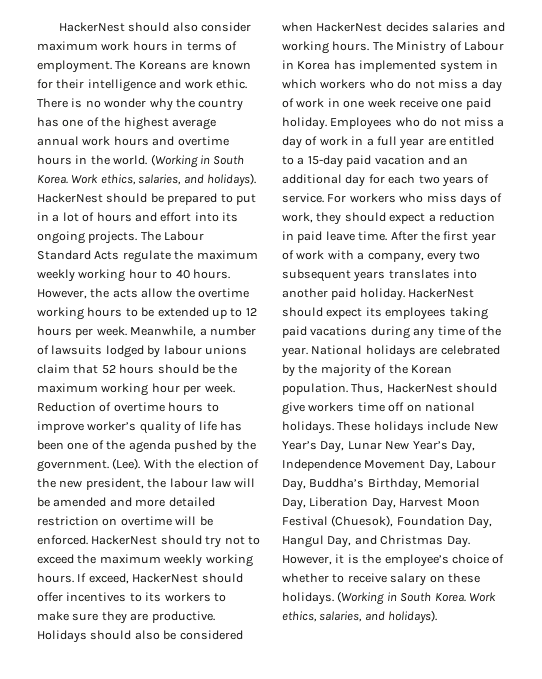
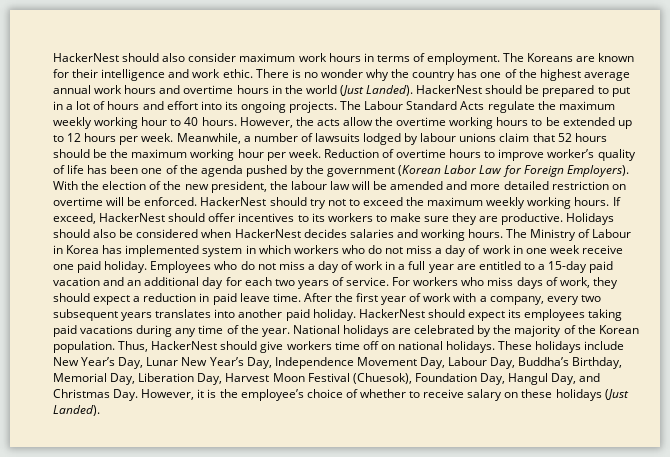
[113,154,245,168] [37,173,256,187] world. (Working in South Korea. Work ethics, salaries, and holidays). -> [305,85,414,96] world (Just Landed).
[37,458,141,472] government. (Lee). -> [327,165,629,177] government (Korean Labor Law for Foreign Employers).
[282,591,496,605] [282,610,438,624] holidays. (Working in South Korea. Work ethics, salaries, and holidays). -> [555,389,629,401] [53,405,100,416] holidays (Just Landed).

